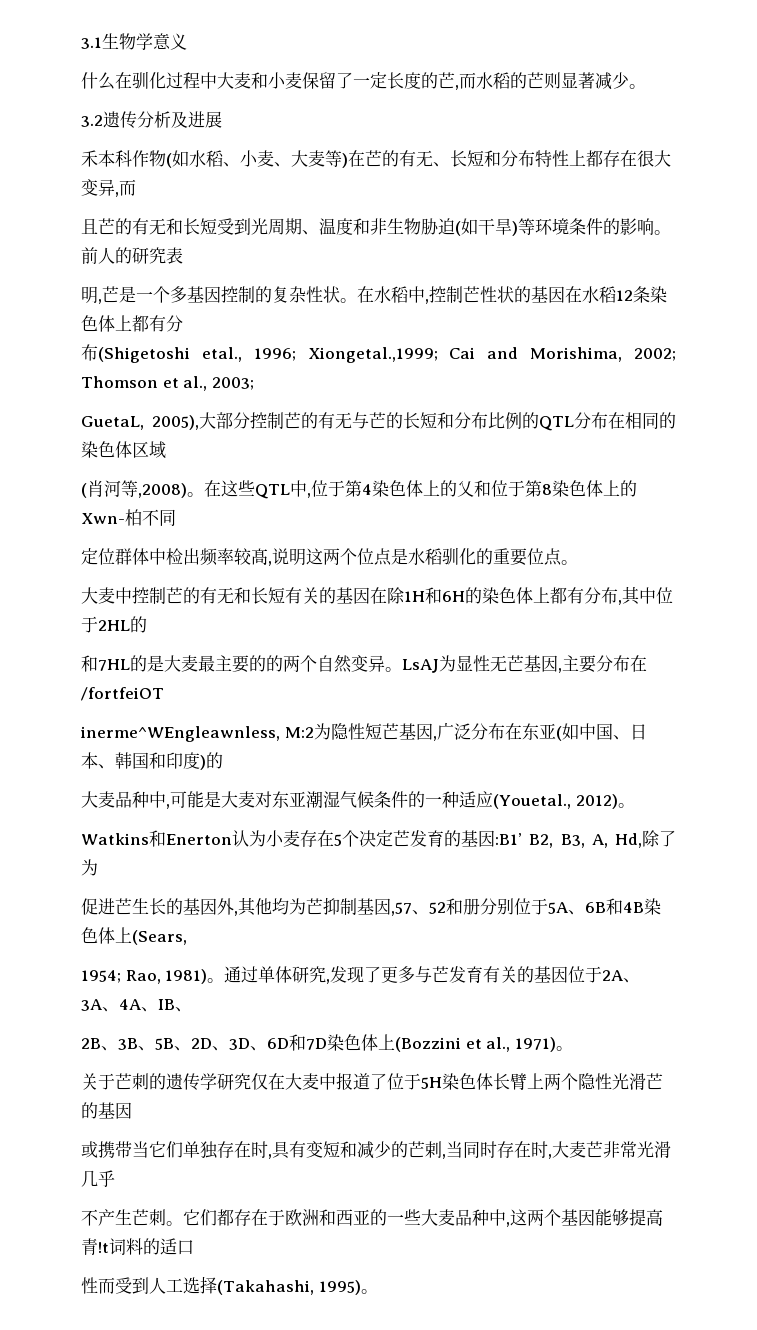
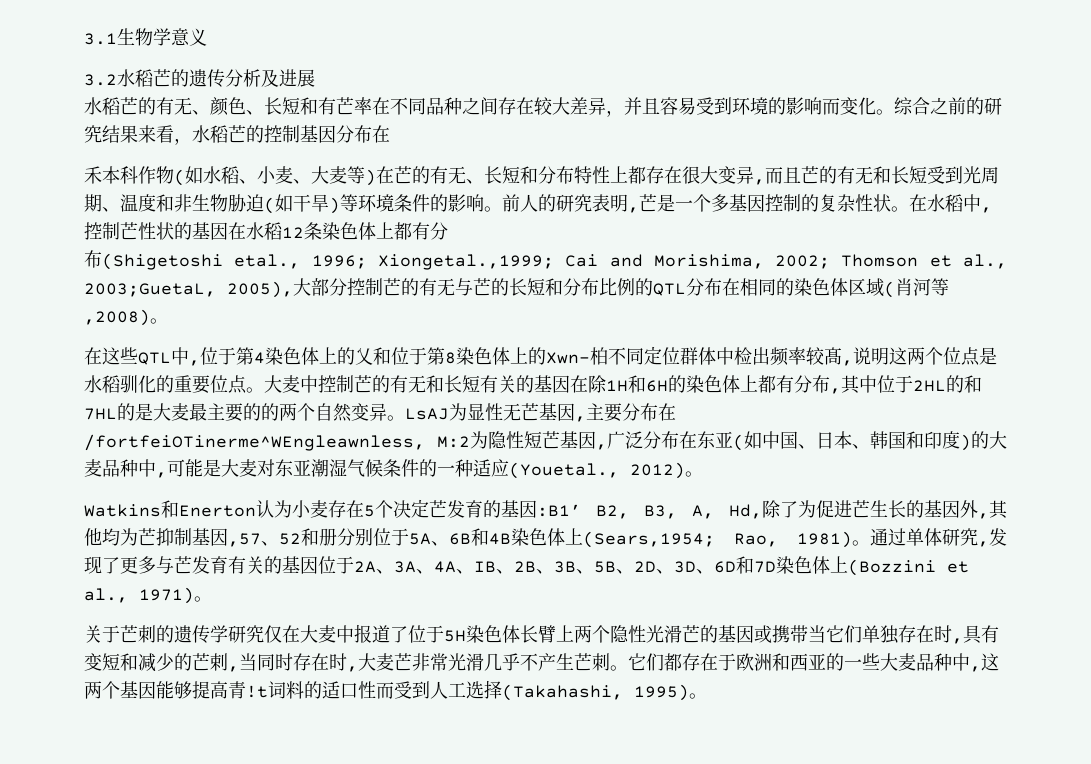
[81,71,646,90] [81,111,222,129] 什么在驯化过程中大麦和小麦保留了一定长度的芒,而水稻的芒则显著减少。 // 3.2遗传分析及进展 -> [84,69,315,88] [84,97,1002,117] [84,125,390,145] 3.2水稻芒的遗传分析及进展 // 水稻芒的有无、颜色、长短和有芒率在不同品种之间存在较大差异，并且容易受到环境的影响而变化。综合之前的研究结果来看，水稻芒的控制基因分布在
(136, 187) // -> (783, 175) none
(183, 255) // -> (610, 203) none
[211,377,254,390] [81,416,144,430] 2003; // GuetaL, -> [84,283,216,297] 2003;GuetaL,
(166, 450) // -> (884, 287) none
(204, 494) none -> (168, 321) //
(176, 517) // -> (644, 356) none
(578, 562) // -> (264, 390) none
(147, 624) // -> (964, 384) none
[81,687,164,701] [80,726,280,742] /fortfeiOT // inerme^WEngleawnless, -> [84,434,425,451] /fortfeiOTinerme^WEngleawnless,
(223, 760) // -> (989, 440) none
(98, 867) // -> (816, 509) none
[132,930,187,945] [81,970,121,983] (Sears, // 1954; -> [583,531,715,548] (Sears,1954;
(192, 1009) // -> (514, 571) none
(132, 1110) // -> (754, 634) none
(115, 1178) // -> (520, 662) none
(194, 1247) // -> (358, 690) none

